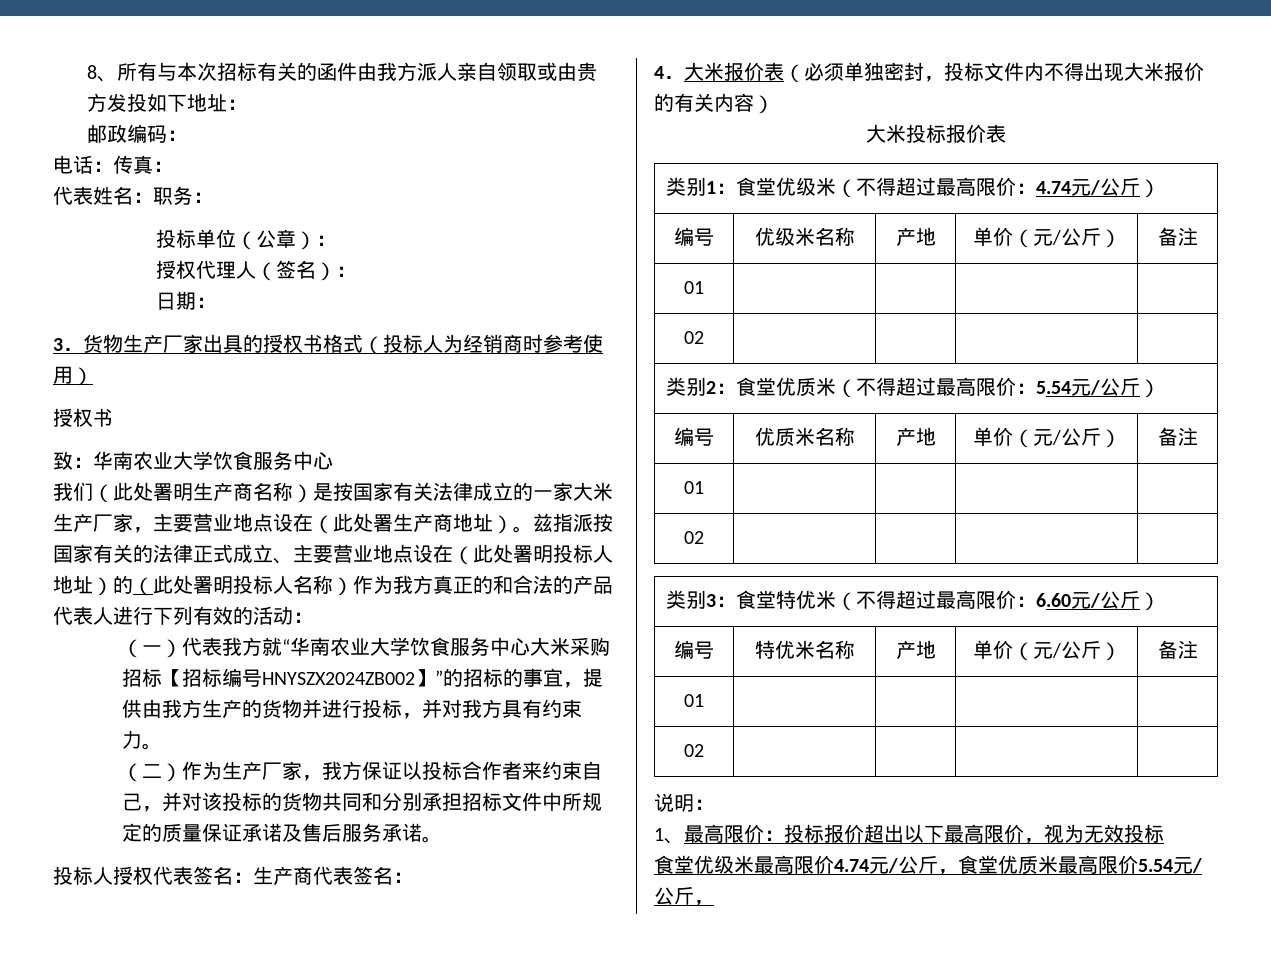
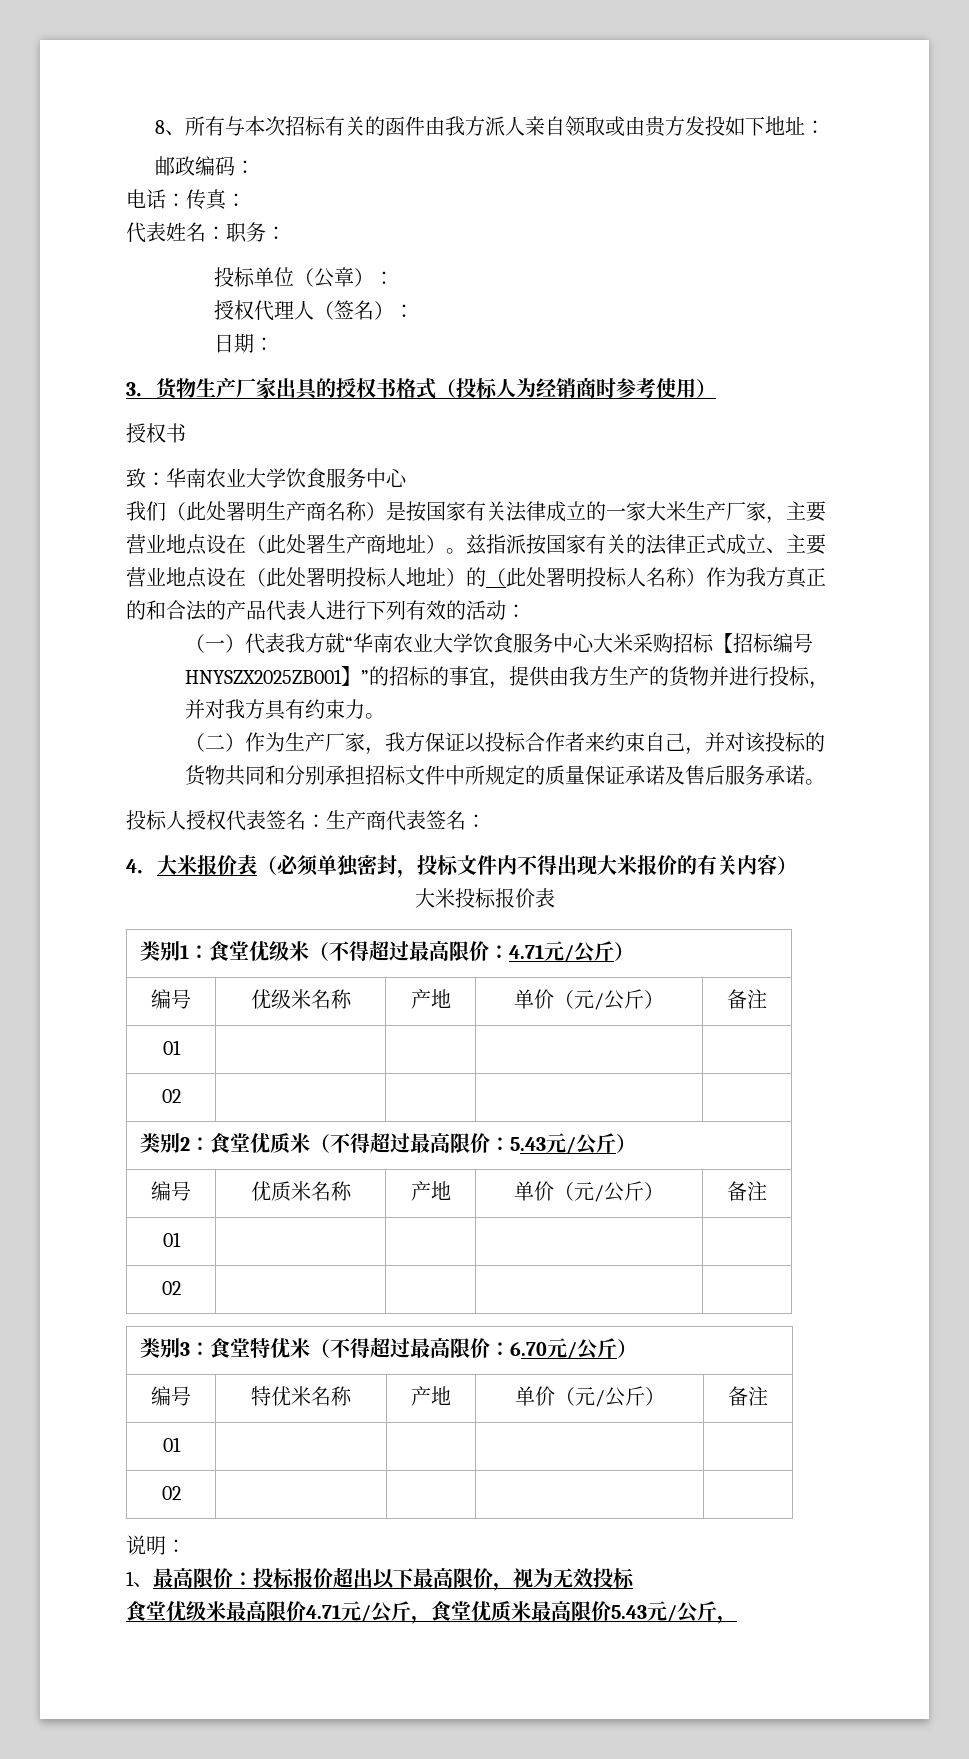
[261,672,415,685] HNYSZX2024ZB002 -> [184,669,342,684] HNYSZX2025ZB001
[1035,181,1071,194] 4.74 -> [509,945,545,959] 4.71
[1035,381,1071,394] 5.54 -> [510,1137,547,1151] 5.43
[1035,593,1071,607] 6.60 -> [510,1342,548,1356] 6.70
[834,859,869,872] 4.74 -> [306,1605,341,1619] 4.71
[1138,859,1173,872] 5.54 -> [611,1605,647,1619] 5.43

